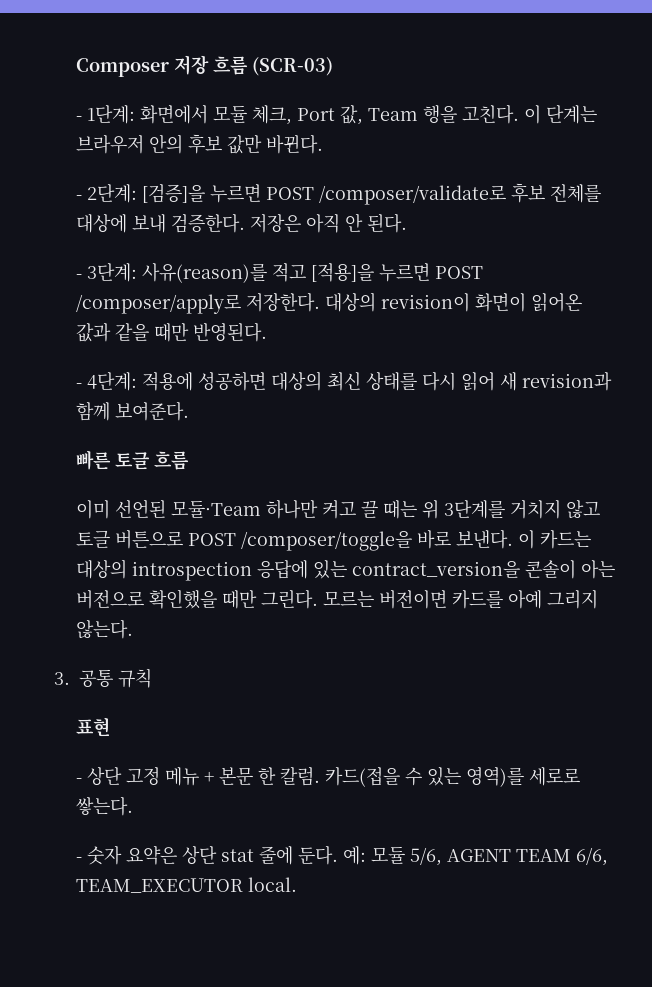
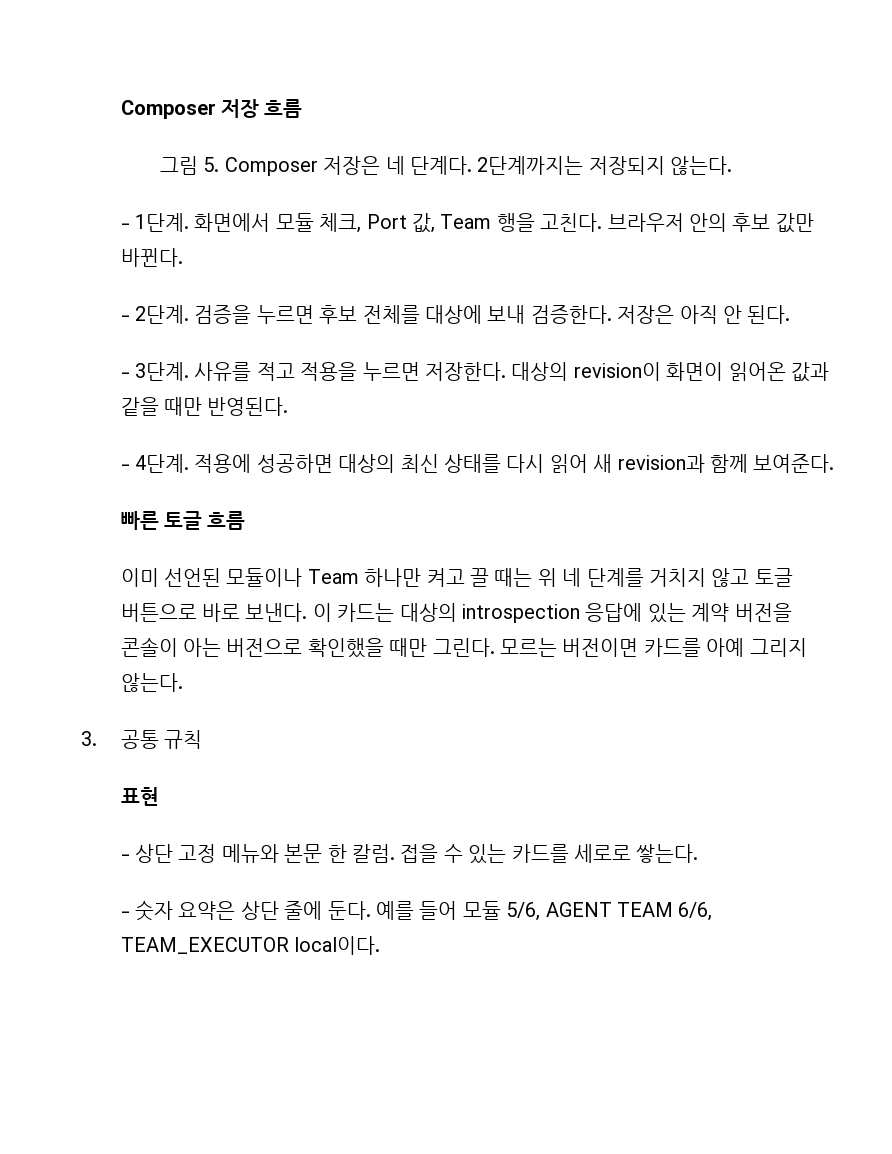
[252,57,334,76] [76,105,136,124] (SCR-03) // - 1단계: -> [159,156,733,176] [120,213,189,232] // 그림 5. Composer 저장은 네 단계다. 2단계까지는 저장되지 않는다. // - 1단계.
[524,105,598,124] 이 단계는 -> (603, 222) none
[87,184,507,205] 2단계: [검증]을 누르면 POST /composer/validate로 -> [134,305,314,324] 2단계. 검증을 누르면
[87,263,484,283] [76,294,242,314] 3단계: 사유(reason)를 적고 [적용]을 누르면 POST /composer/apply로 -> [134,362,420,381] 3단계. 사유를 적고 적용을 누르면
[87,372,138,391] 4단계: -> [134,454,189,473] 4단계.
[171,500,262,518] 모듈·Team -> [226,568,359,587] 모듈이나 Team
[444,500,506,519] 3단계를 -> [562,568,644,587] 네 단계를
[188,531,413,551] POST /composer/toggle을 -> (197, 612) none
[352,561,521,578] contract_version을 -> [691,603,792,622] 계약 버전을
[165,767,215,786] 메뉴 + -> [221,844,279,863] 메뉴와
[325,767,401,787] 카드(접을 -> [400,844,439,863] 접을
[466,767,525,787] 영역)를 -> [511,844,569,863] 카드를
[221,849,255,862] stat -> (279, 910) none
[343,846,367,865] 예: -> [375,901,458,920] 예를 들어
[248,877,298,892] local. -> [293,936,380,955] local이다.

